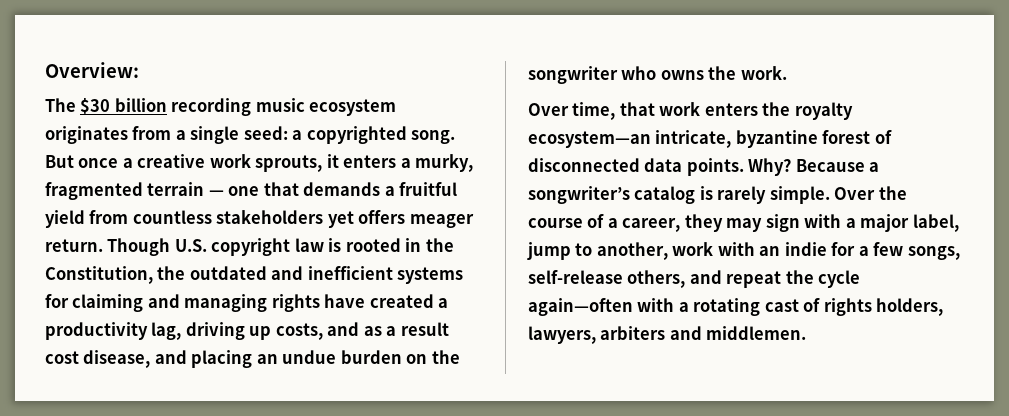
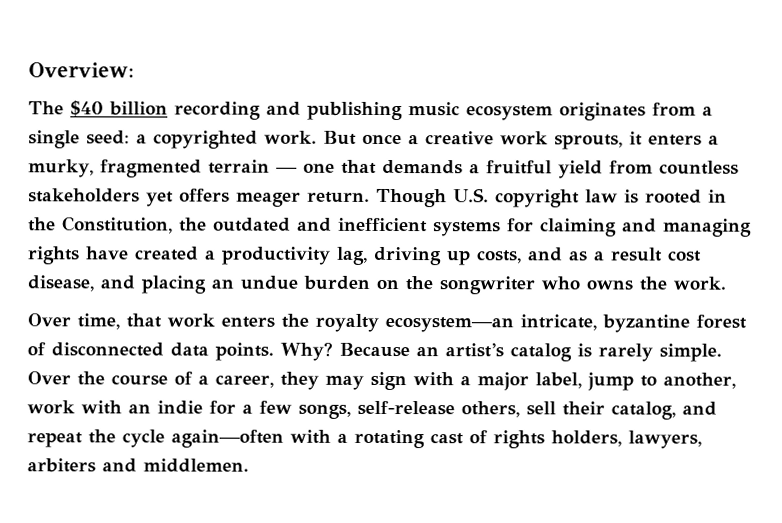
[80,98,111,114] $30 -> [70,100,104,117] $40
(252, 107) none -> [266,101,403,121] and publishing
[411,130,456,144] song. -> [264,130,317,144] work.
[869,162,880,172] [528,186,630,204] a songwriter’s -> [416,343,504,358] an artist’s
(686, 279) none -> [526,401,676,420] sell their catalog,

